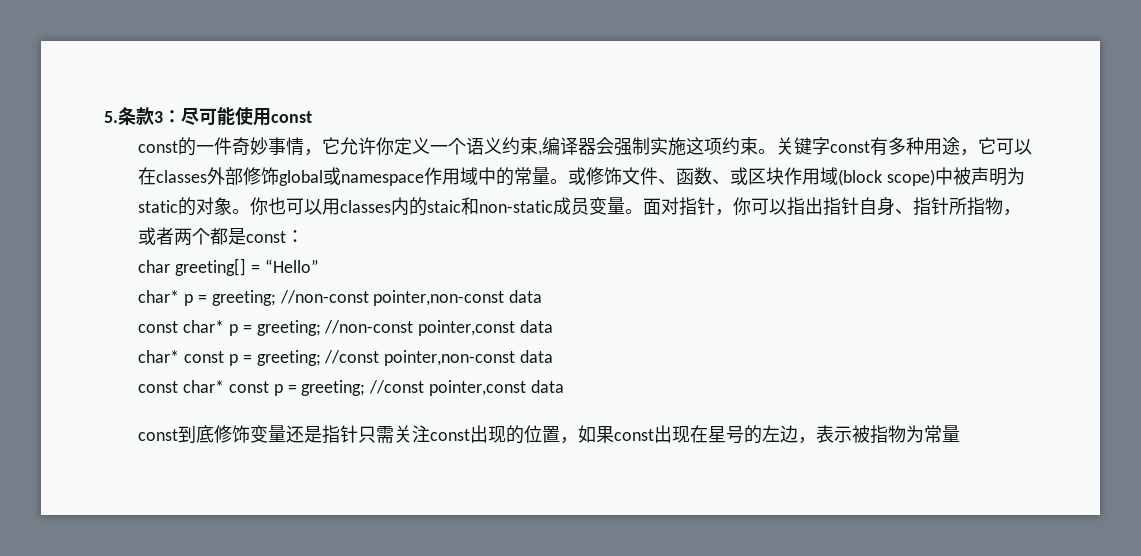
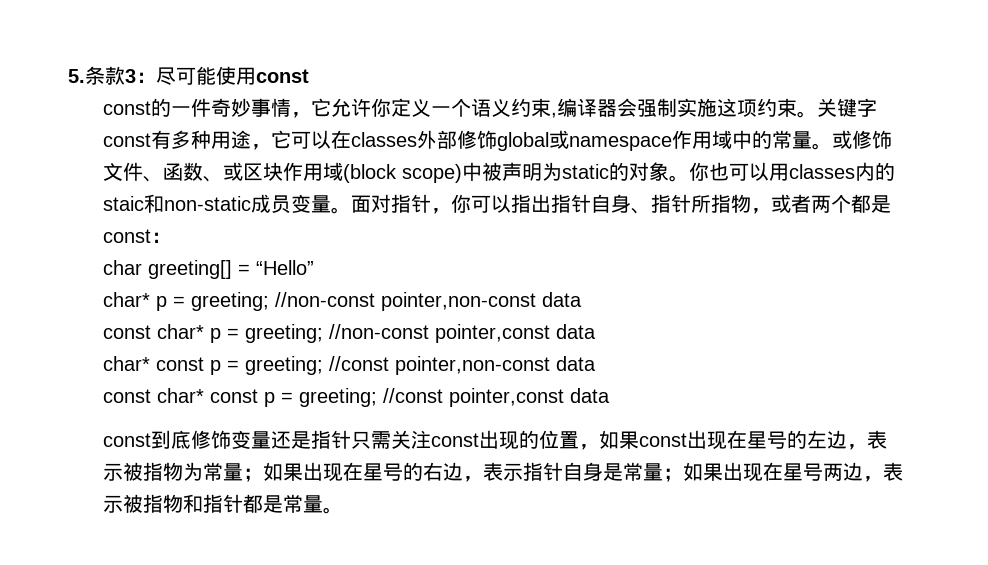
(961, 434) none -> [243,462,904,482] [103,494,344,514] ；如果出现在星号的右边，表示指针自身是常量；如果出现在星号两边，表示被指物和指针都是常量。

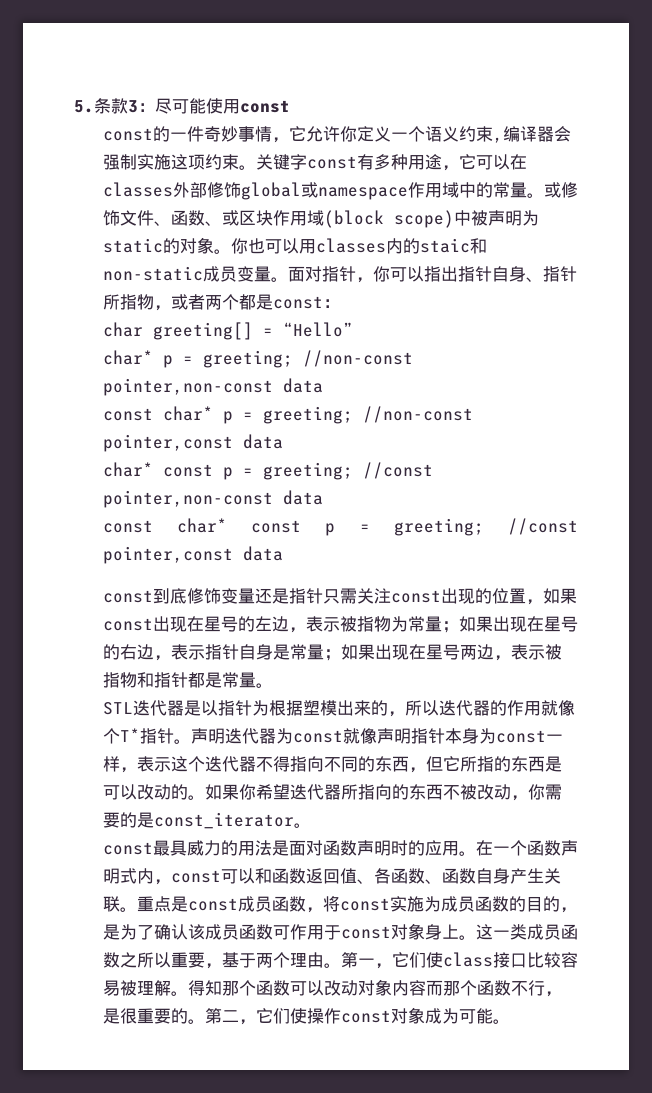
(344, 510) none -> [102,700,575,717] [102,728,563,744] [102,756,562,773] [102,784,562,801] [102,812,311,829] [102,840,578,856] [102,868,561,885] [102,896,577,913] [102,923,578,940] [102,952,578,969] [102,979,562,997] [102,1007,510,1025] // STL迭代器是以指针为根据塑模出来的，所以迭代器的作用就像个T*指针。声明迭代器为const就像声明指针本身为const一样，表示这个迭代器不得指向不同的东西，但它所指的东西是可以改动的。如果你希望迭代器所指向的东西不被改动，你需要的是const_iterator。 // const最具威力的用法是面对函数声明时的应用。在一个函数声明式内，const可以和函数返回值、各函数、函数自身产生关联。重点是const成员函数，将const实施为成员函数的目的，是为了确认该成员函数可作用于const对象身上。这一类成员函数之所以重要，基于两个理由。第一，它们使class接口比较容易被理解。得知那个函数可以改动对象内容而那个函数不行，是很重要的。第二，它们使操作const对象成为可能。

